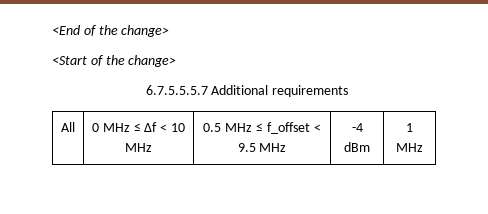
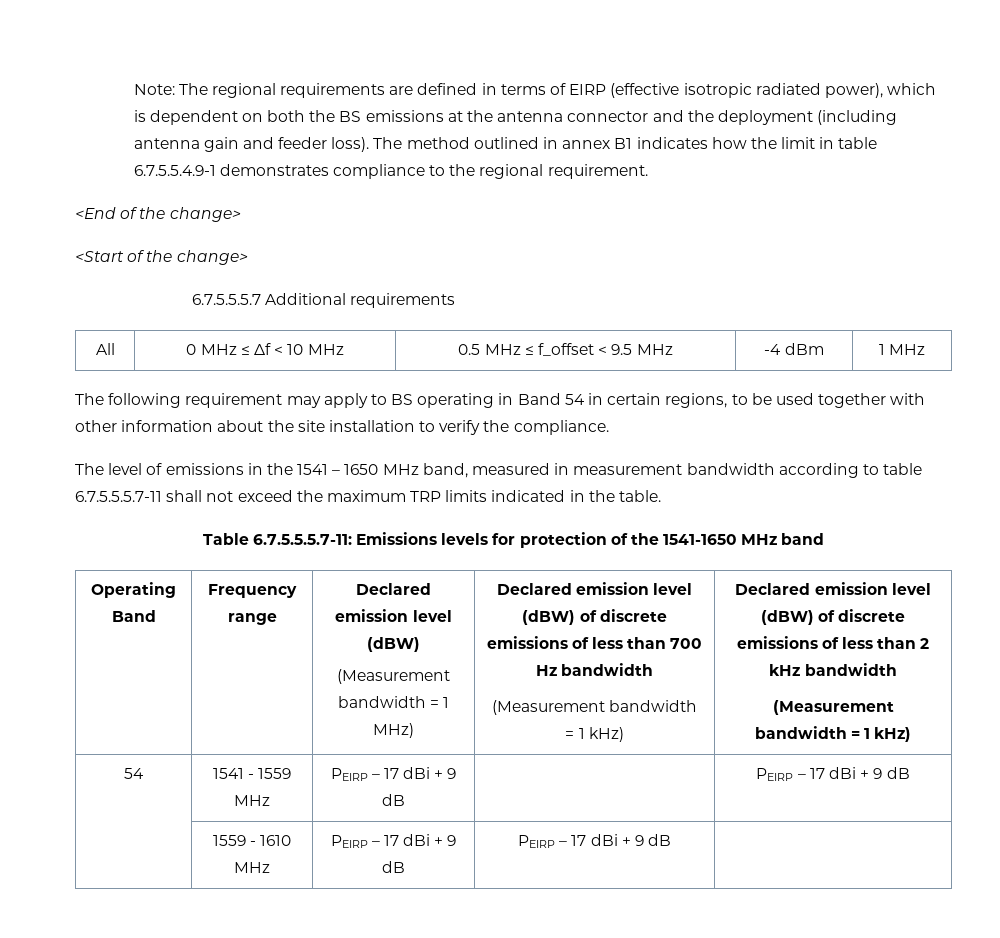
(52, 30) none -> [133,83,937,98] [133,110,898,125] [133,137,878,152] [133,164,648,179] Note: The regional requirements are defined in terms of EIRP (effective isotropic radiated power), which is dependent on both the BS emissions at the antenna connector and the deployment (including antenna gain and feeder loss). The method outlined in annex B1 indicates how the limit in table 6.7.5.5.4.9-1 demonstrates compliance to the regional requirement. //
(423, 147) none -> [75,393,926,408] [75,420,609,435] [75,463,923,478] [75,490,662,502] [202,532,825,548] [91,582,176,598] [111,610,156,622] [208,584,297,598] [227,613,277,625] [356,583,431,595] [335,609,452,622] [367,637,420,652] [337,669,450,684] [337,696,450,708] [373,723,414,738] [496,582,693,595] [522,609,667,625] [486,636,703,649] [535,663,654,676] [491,700,698,715] [565,727,624,742] [735,582,931,595] [760,609,906,625] [736,636,930,649] [769,663,897,676] [772,700,894,715] [754,726,912,742] [124,768,144,779] [212,768,292,779] [234,795,270,806] [330,767,457,781] [382,794,405,806] [756,767,910,781] [212,835,292,846] [234,862,270,873] [330,834,457,848] [382,861,405,873] [517,834,672,848] // The following requirement may apply to BS operating in Band 54 in certain regions, to be used together with other information about the site installation to verify the compliance. // The level of emissions in the 1541 – 1650 MHz band, measured in measurement bandwidth according to table 6.7.5.5.5.7-11 shall not exceed the maximum TRP limits indicated in the table. // Table 6.7.5.5.5.7-11: Emissions levels for protection of the 1541-1650 MHz band // Operating Band | Frequency range | Declared emission level (dBW) // (Measurement bandwidth = 1 MHz) | Declared emission level (dBW) of discrete emissions of less than 700 Hz bandwidth // (Measurement bandwidth = 1 kHz) | Declared emission level (dBW) of discrete emissions of less than 2 kHz bandwidth // (Measurement bandwidth = 1 kHz) // 54 | 1541 - 1559 MHz | PEIRP – 17 dBi + 9 dB | | PEIRP – 17 dBi + 9 dB // | 1559 - 1610 MHz | PEIRP – 17 dBi + 9 dB | PEIRP – 17 dBi + 9 dB |

